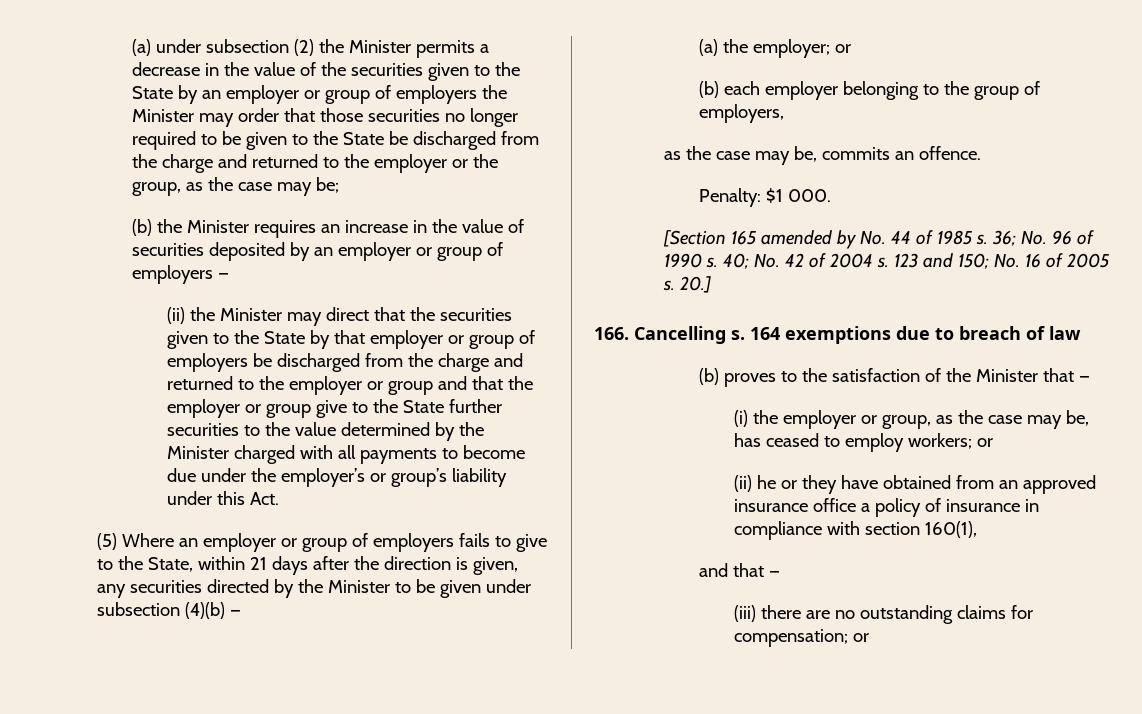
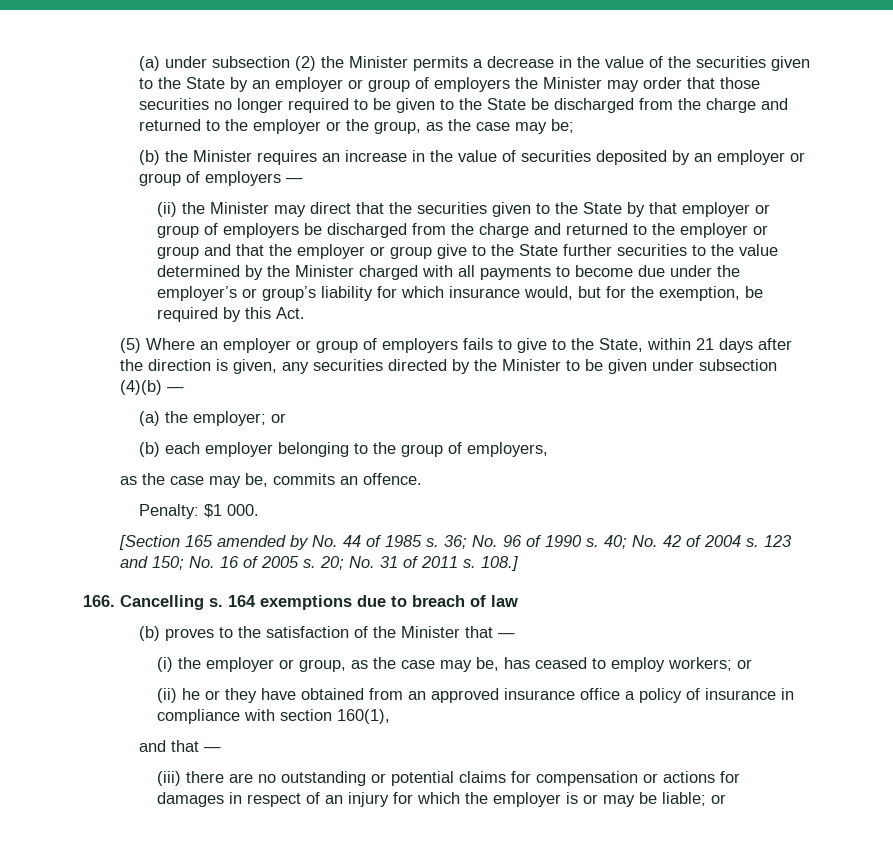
[166,491,212,505] under -> [377,286,764,301] [157,307,242,322] for which insurance would, but for the exemption, be required by
[679,276,711,293] 20.] -> [320,556,519,571] 20; No. 31 of 2011 s. 108.]
[956,605,1033,619] [733,629,848,647] claims for compensation; -> [371,771,741,786] [157,792,707,807] or potential claims for compensation or actions for damages in respect of an injury for which the employer is or may be liable;

